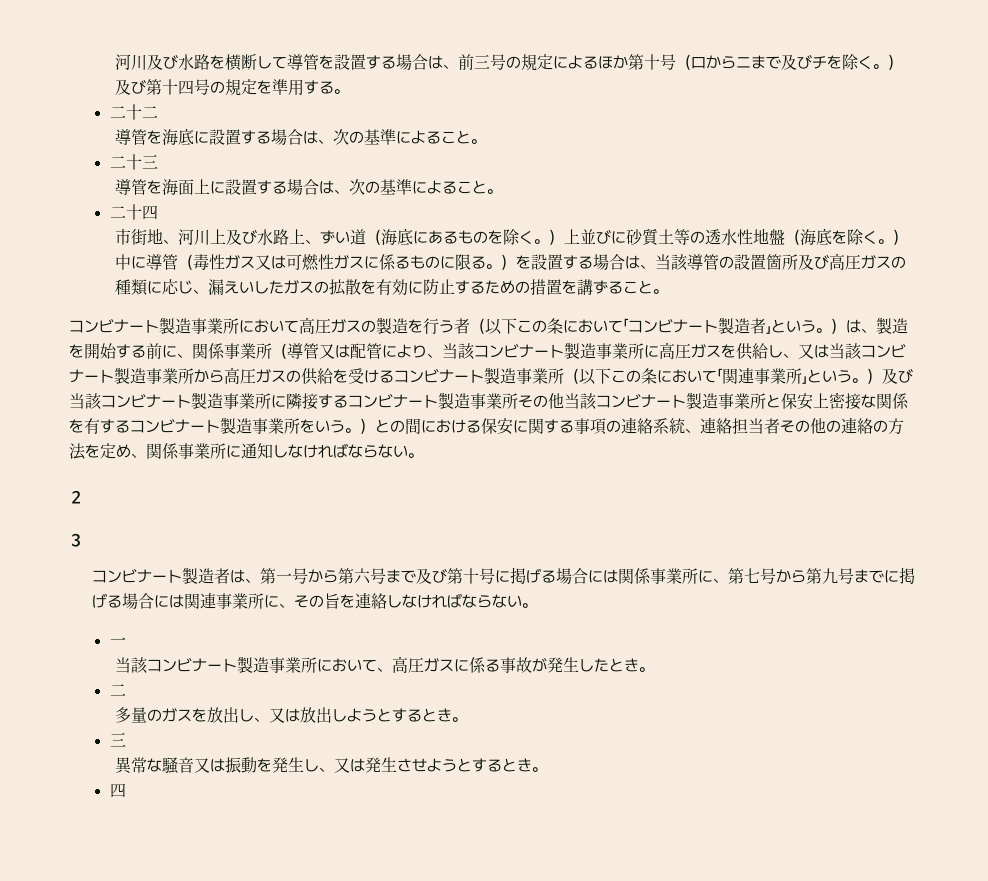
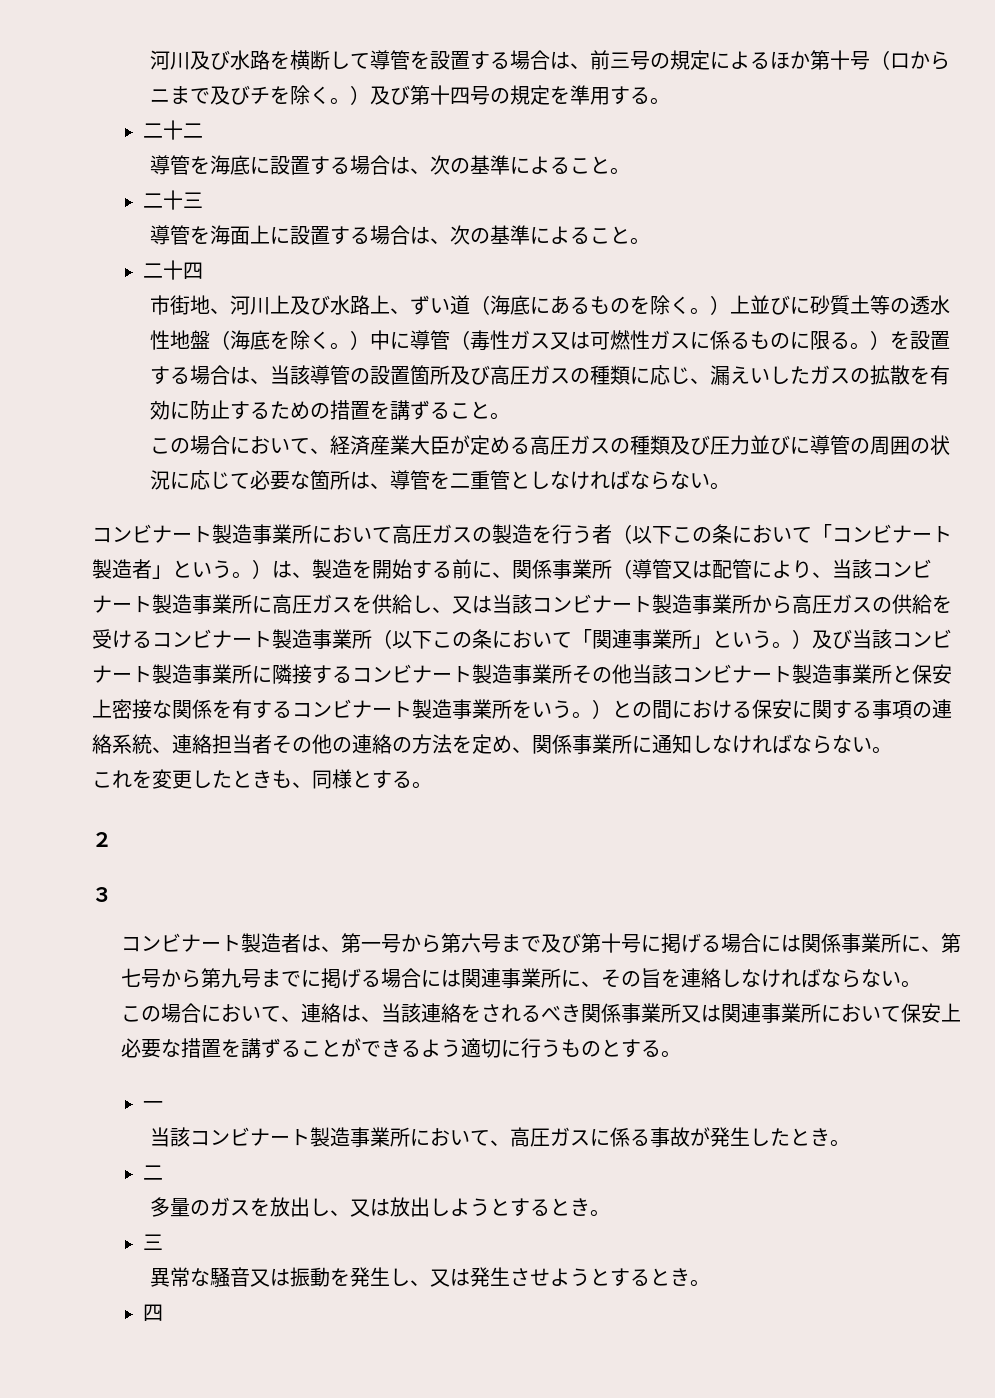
(669, 291) none -> [149,435,950,455] [149,470,730,490] // この場合において、経済産業大臣が定める高圧ガスの種類及び圧力並びに導管の周囲の状況に応じて必要な箇所は、導管を二重管としなければならない。
(423, 455) none -> [92,769,432,789] // これを変更したときも、同様とする。
(538, 605) none -> [120,1003,961,1023] [120,1038,681,1058] // この場合において、連絡は、当該連絡をされるべき関係事業所又は関連事業所において保安上必要な措置を講ずることができるよう適切に行うものとする。

